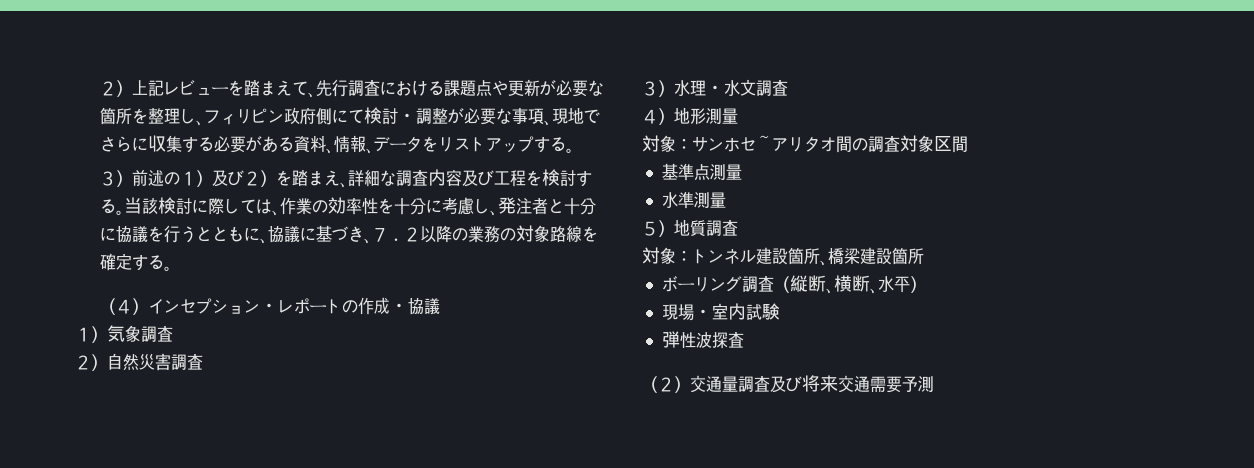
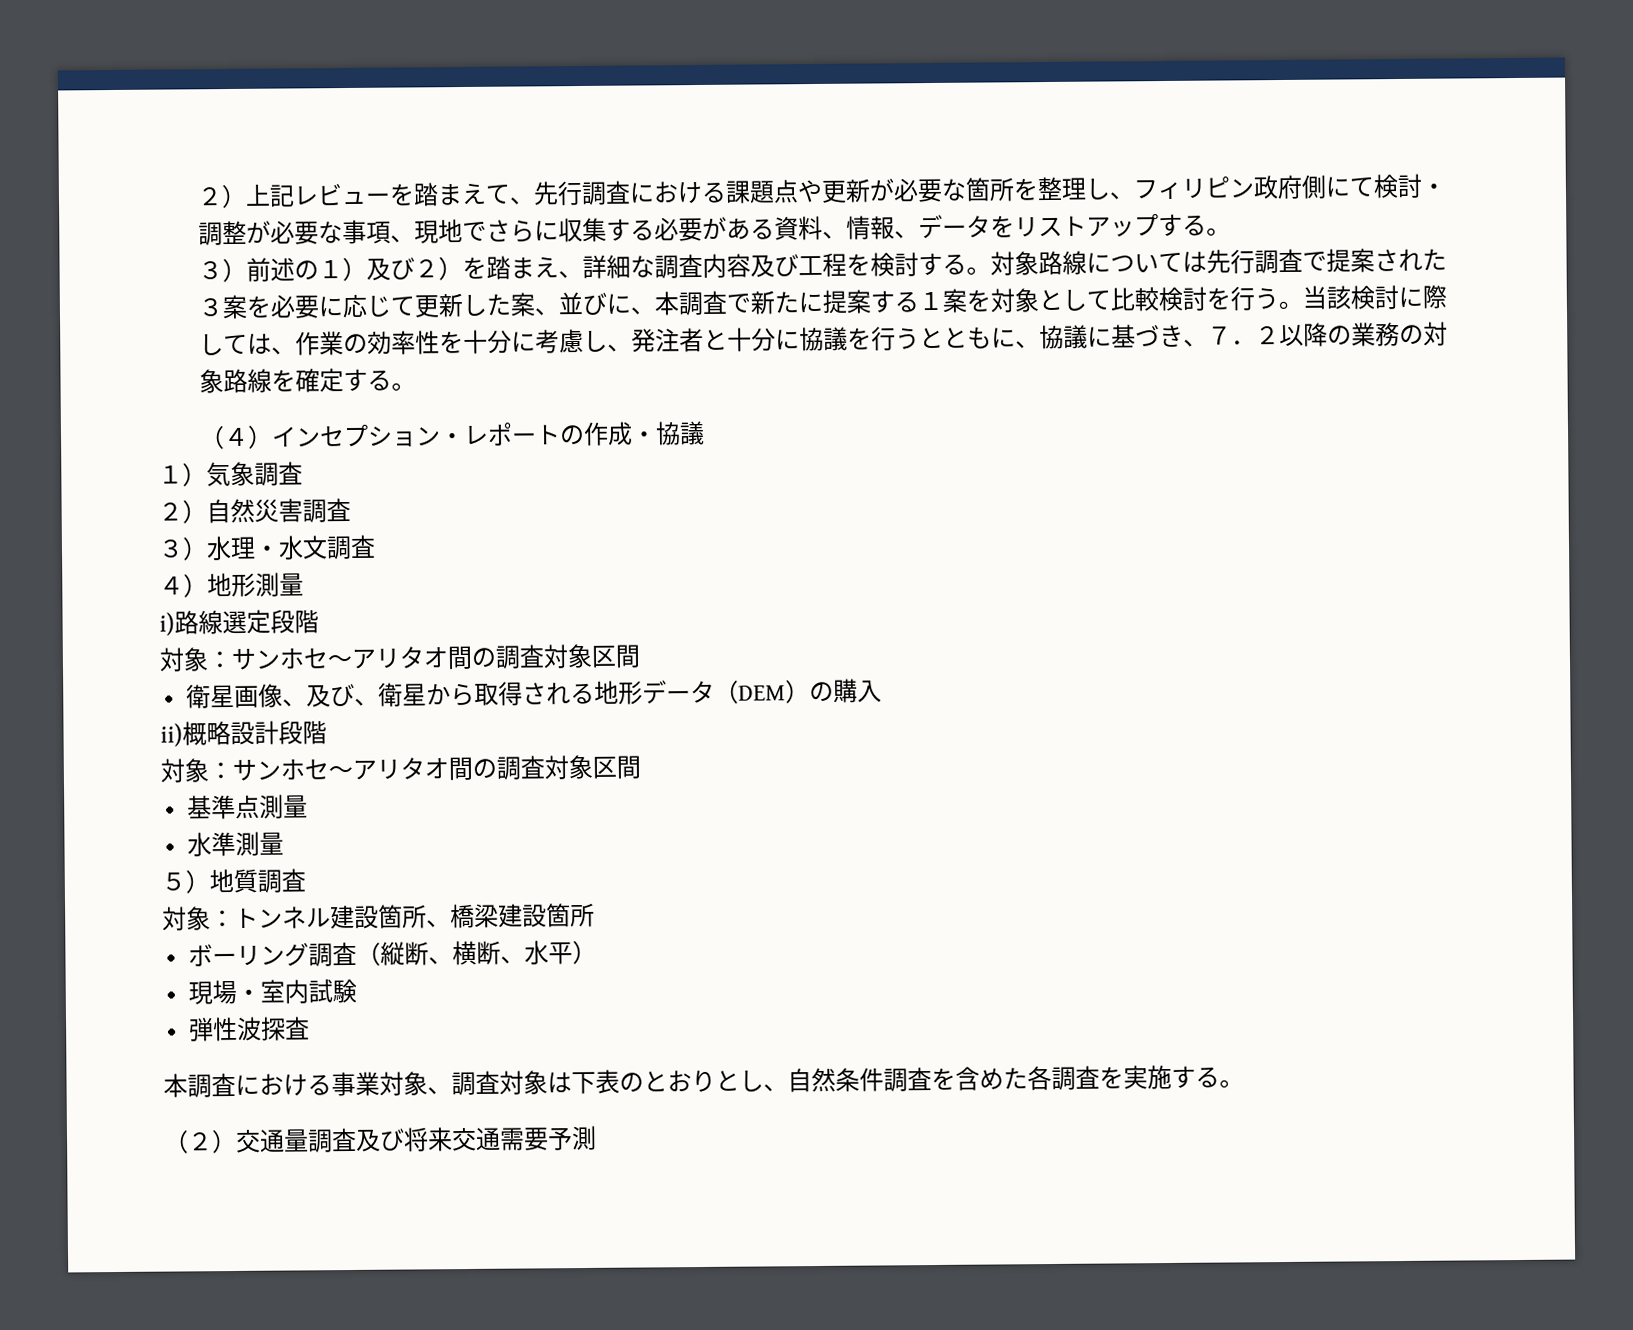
(125, 212) none -> [990,248,1448,276] [198,286,1304,320] 対象路線については先行調査で提案された３案を必要に応じて更新した案、並びに、本調査で新たに提案する１案を対象として比較検討を行う。
(738, 116) none -> [159,609,319,636] [159,643,641,672] [186,678,883,709] [160,720,327,747] // i)路線選定段階 // 対象：サンホセ～アリタオ間の調査対象区間 // 衛星画像、及び、衛星から取得される地形データ（DEM）の購入 // ii)概略設計段階
(744, 340) none -> [163,1064,1244,1098] // 本調査における事業対象、調査対象は下表のとおりとし、自然条件調査を含めた各調査を実施する。

